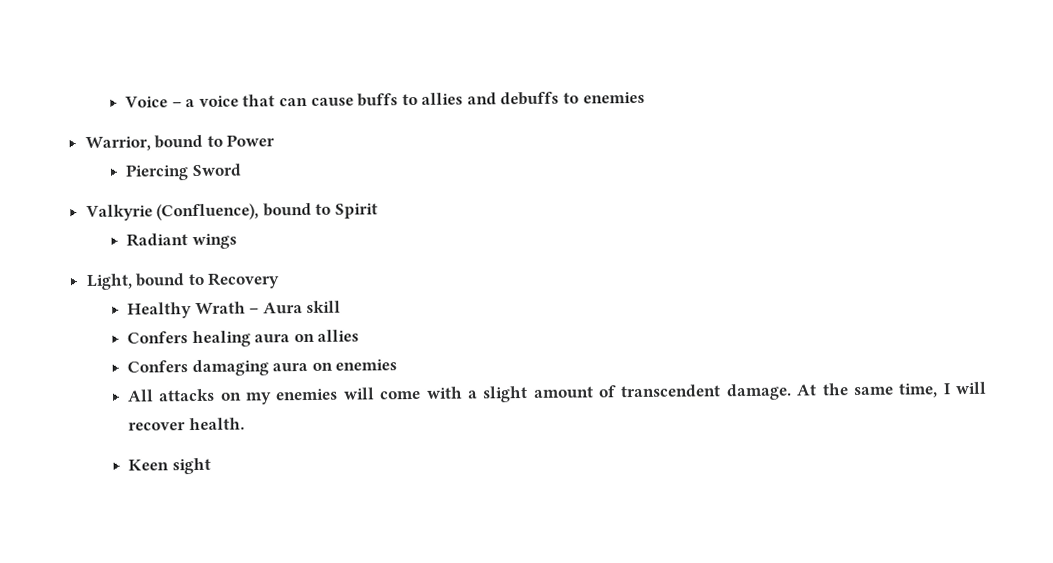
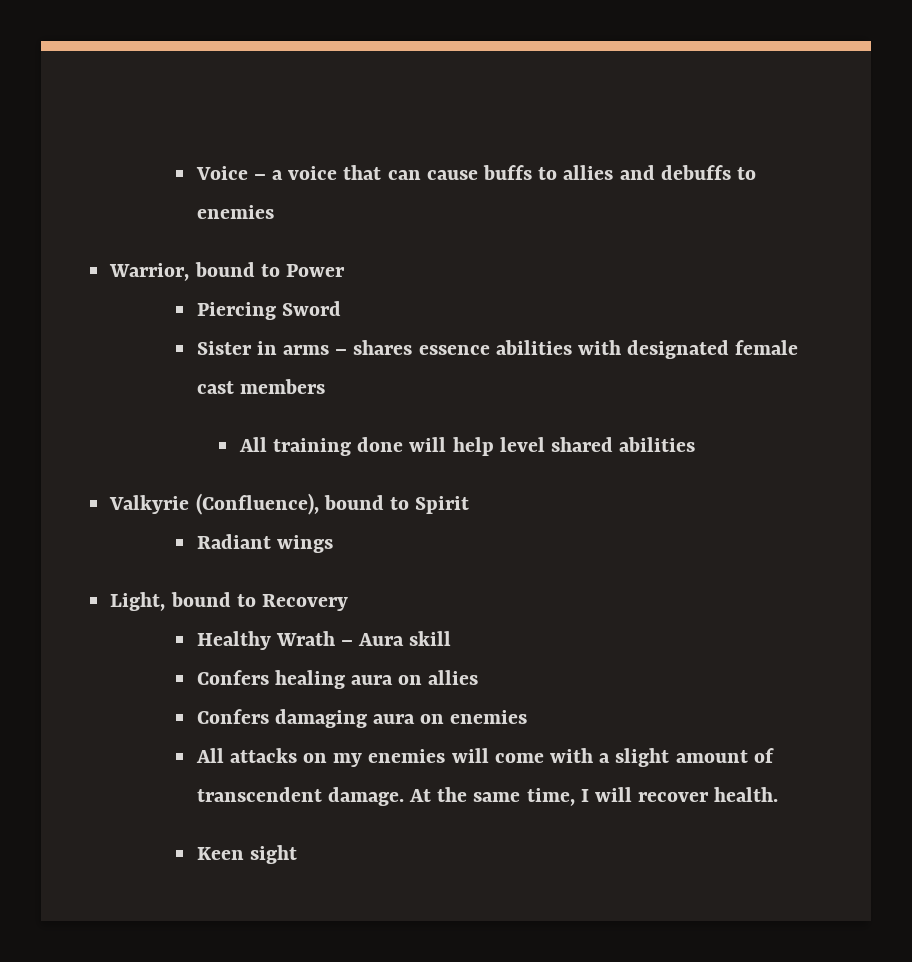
(242, 170) none -> [196,340,799,359] [196,379,325,394] [238,437,696,456] // Sister in arms – shares essence abilities with designated female cast members // All training done will help level shared abilities

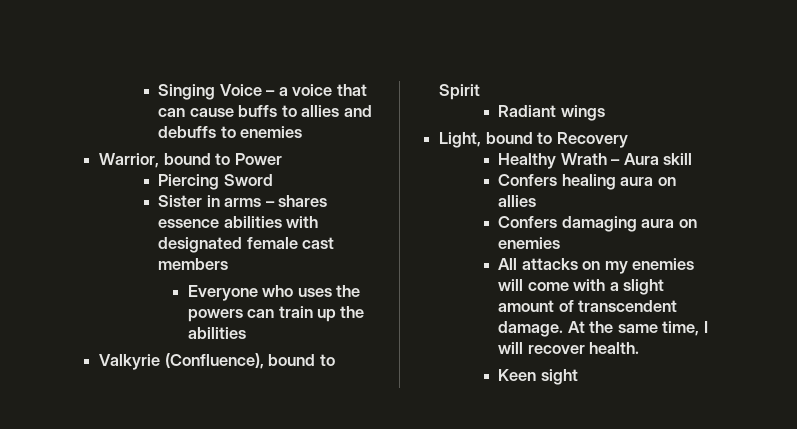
(195, 173) none -> [158,84,216,100] Singing
[238,437,613,456] All training done will help level shared -> [187,285,361,301] [187,306,365,322] Everyone who uses the powers can train up the

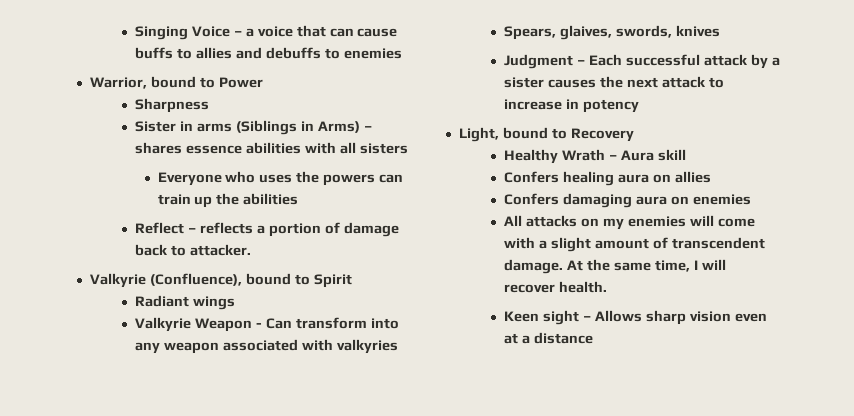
[158,174,273,190] Piercing Sword -> [135,98,210,113] Sharpness
(262, 202) none -> [235,120,360,135] (Siblings in Arms)
[158,237,335,253] [158,258,229,270] designated female cast members -> [339,142,408,154] all sisters
(246, 333) none -> [135,222,399,237] [135,244,251,256] // Reflect – reflects a portion of damage back to attacker.
(605, 113) none -> [135,317,399,332] [135,339,398,354] [504,25,720,40] [504,54,780,69] [504,76,724,88] [504,99,639,113] // Valkyrie Weapon - Can transform into any weapon associated with valkyries // Spears, glaives, swords, knives // Judgment – Each successful attack by a sister causes the next attack to increase in potency
(578, 377) none -> [582,310,767,325] [504,332,593,344] – Allows sharp vision even at a distance

